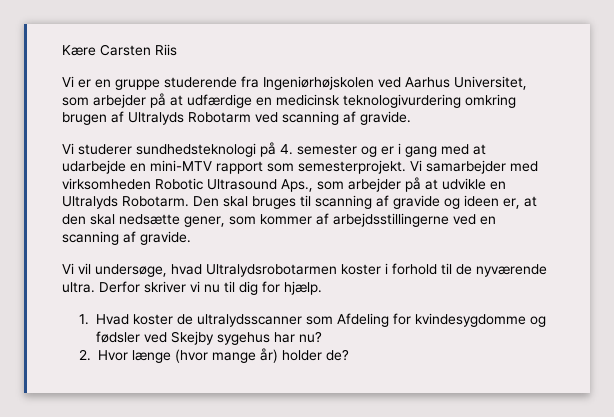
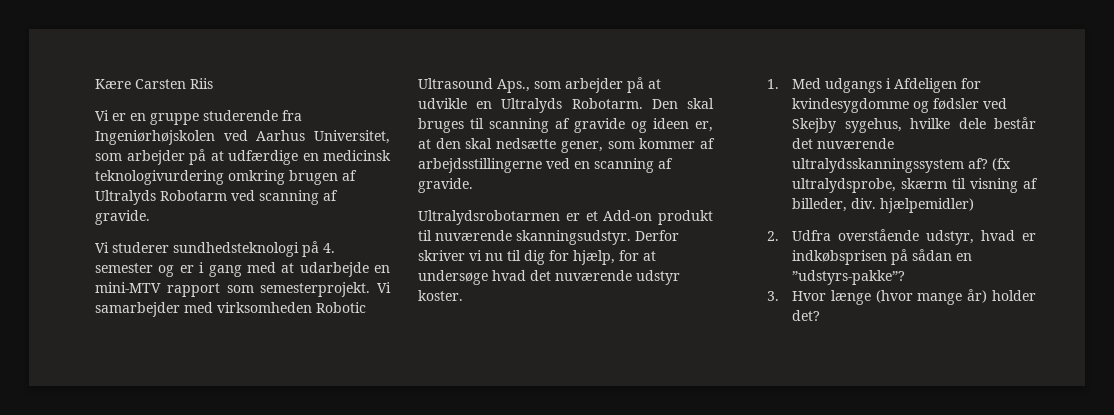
[62,263,547,277] [62,282,95,293] Vi vil undersøge, hvad Ultralydsrobotarmen koster i forhold til de nyværende ultra. -> [418,210,713,225] [418,230,631,245] Ultralydsrobotarmen er et Add-on produkt til nuværende skanningsudstyr.
[284,281,322,295] [78,313,389,327] hjælp. // 1. Hvad koster de ultralydsscanner som Afdeling -> [573,250,656,265] [418,270,680,285] [418,290,463,301] [766,78,958,93] hjælp, for at undersøge hvad det nuværende udstyr koster. // 1. Med udgangs i Afdeligen
[216,331,322,345] [78,349,91,361] sygehus har nu? // 2. -> [844,117,1036,133] [792,138,895,149] [792,158,1012,173] [792,178,1038,193] [792,198,975,213] [766,229,1036,245] [792,249,973,265] [792,270,906,285] [766,291,779,301] sygehus, hvilke dele består det nuværende ultralydsskanningssystem af? (fx ultralydsprobe, skærm til visning af billeder, div. hjælpemidler) // 2. Udfra overstående udstyr, hvad er indkøbsprisen på sådan en ”udstyrs-pakke”? // 3.
[325,349,349,361] de? -> [792,310,821,321] det?

